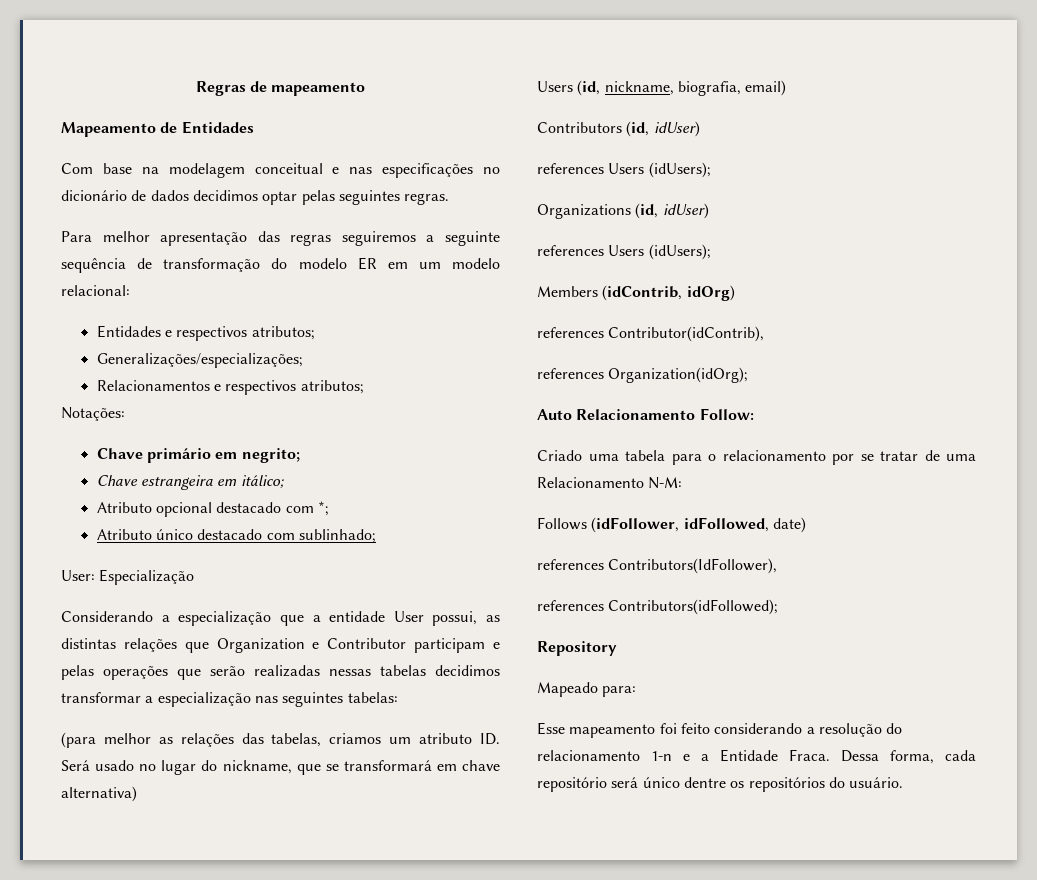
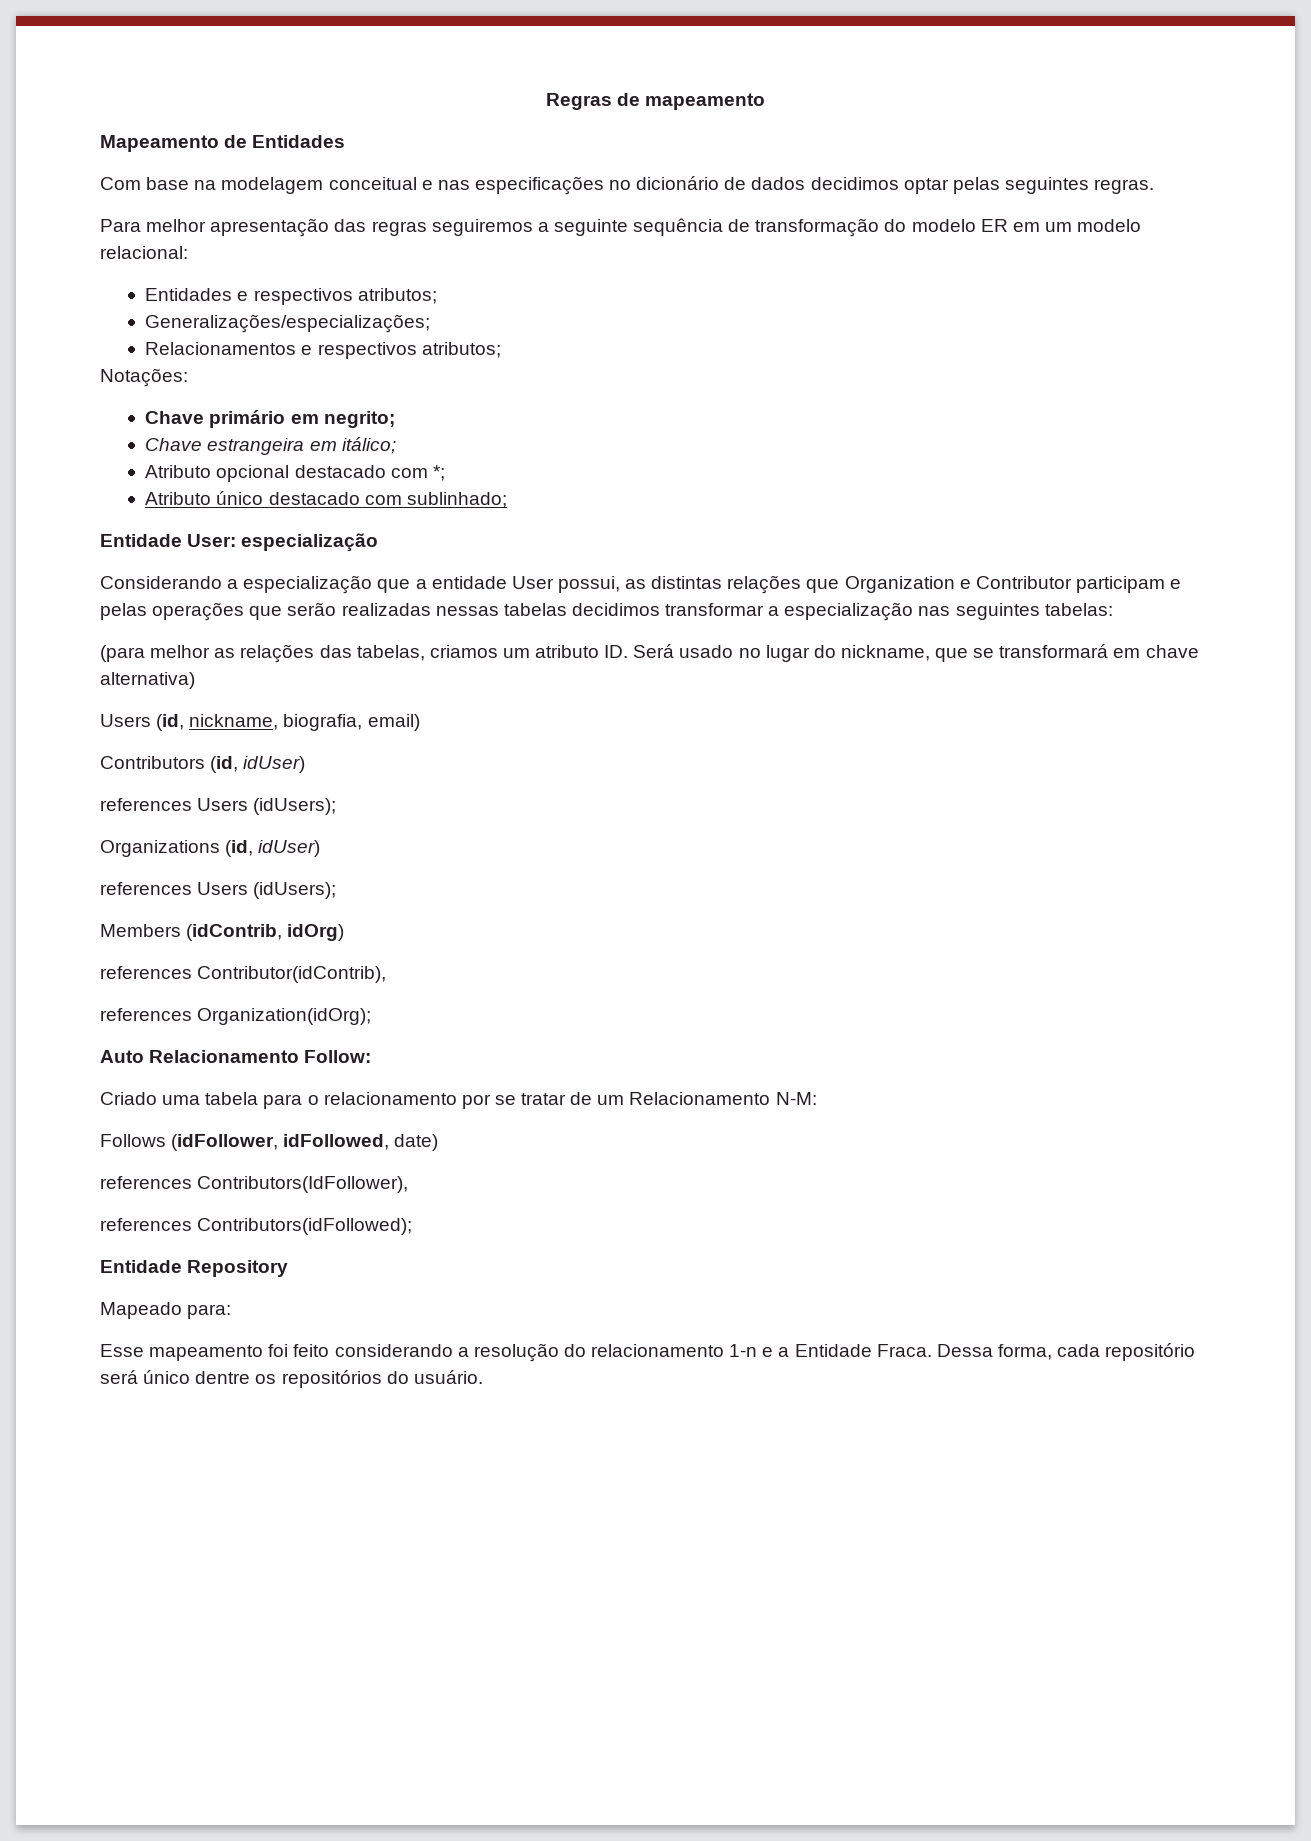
[61,569,195,585] User: Especialização -> [100,533,379,552] Entidade User: especialização
[946,454,976,461] uma -> [597,1095,625,1105] um
(779, 607) none -> [100,1260,182,1273] Entidade

